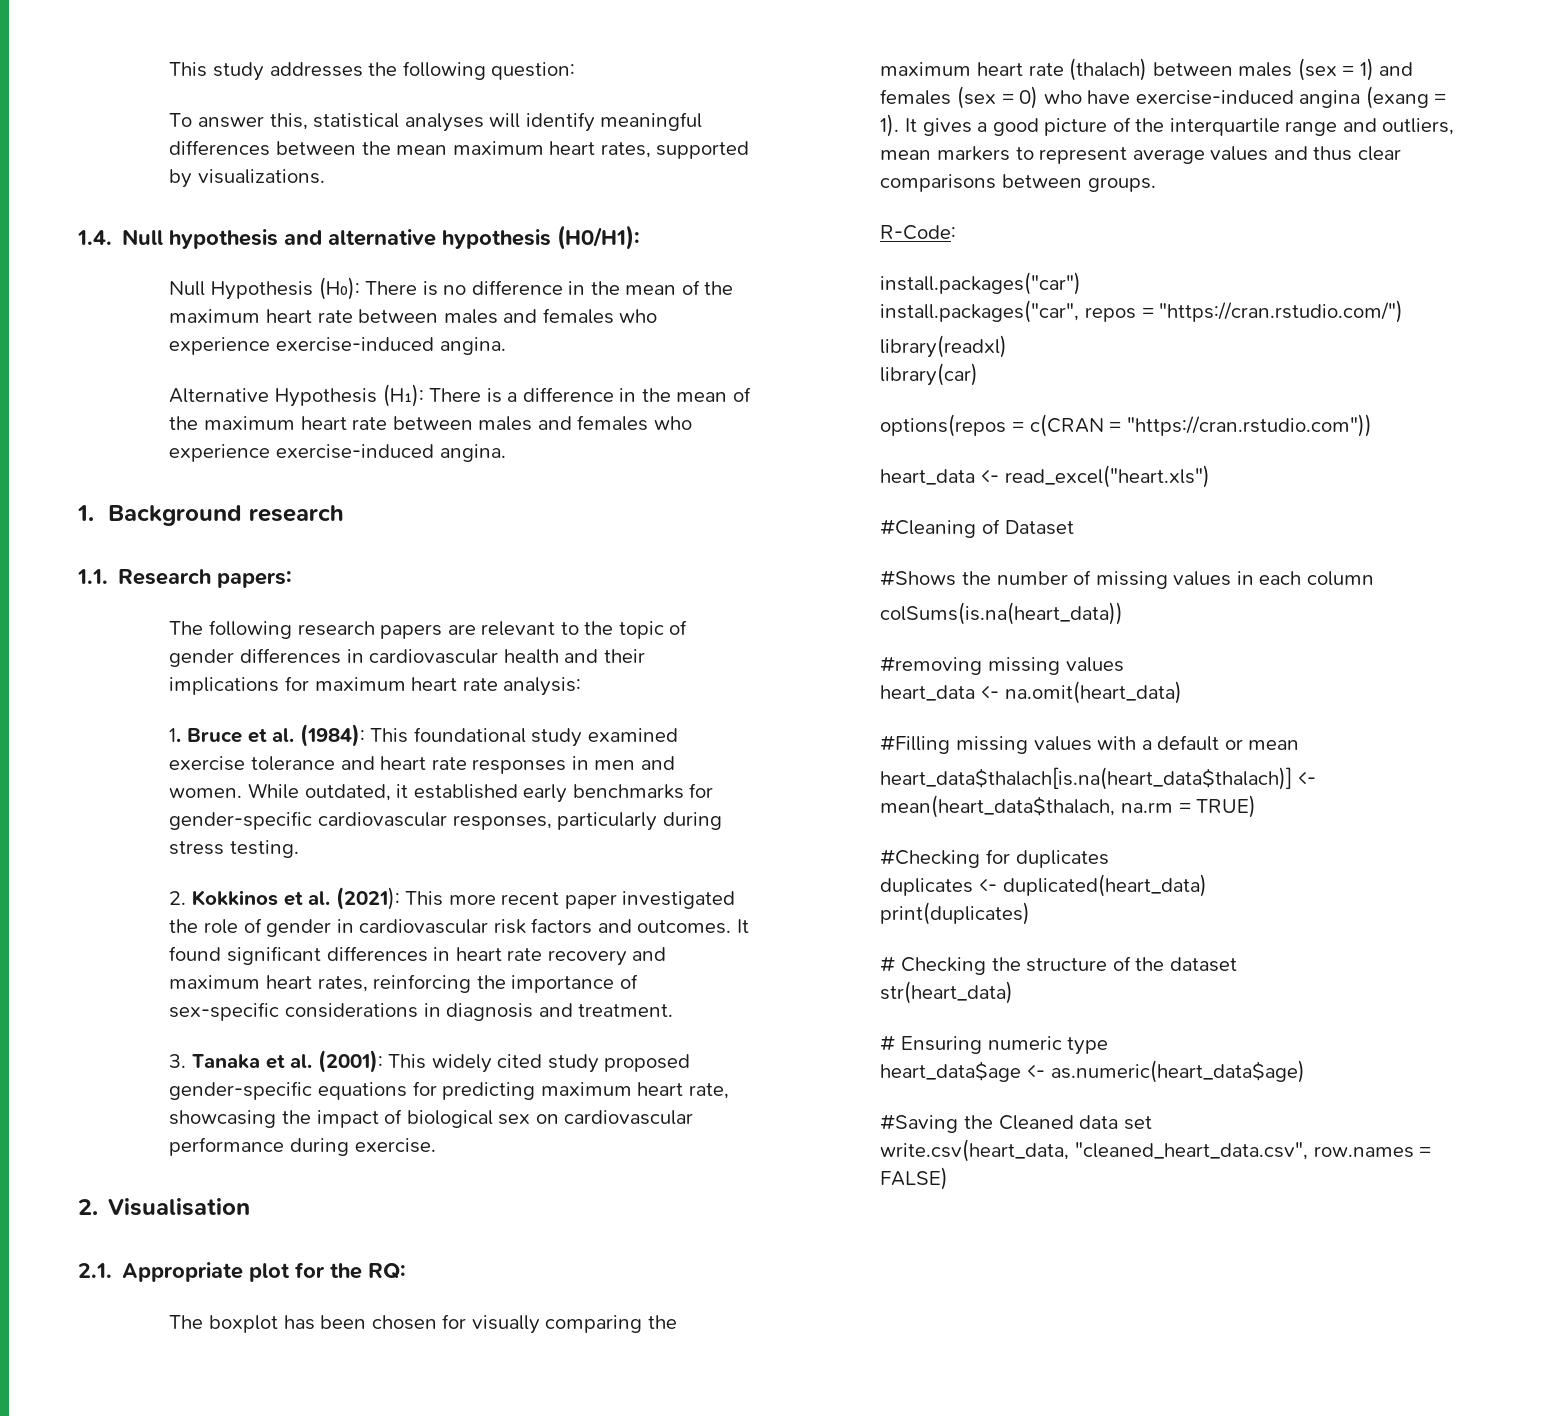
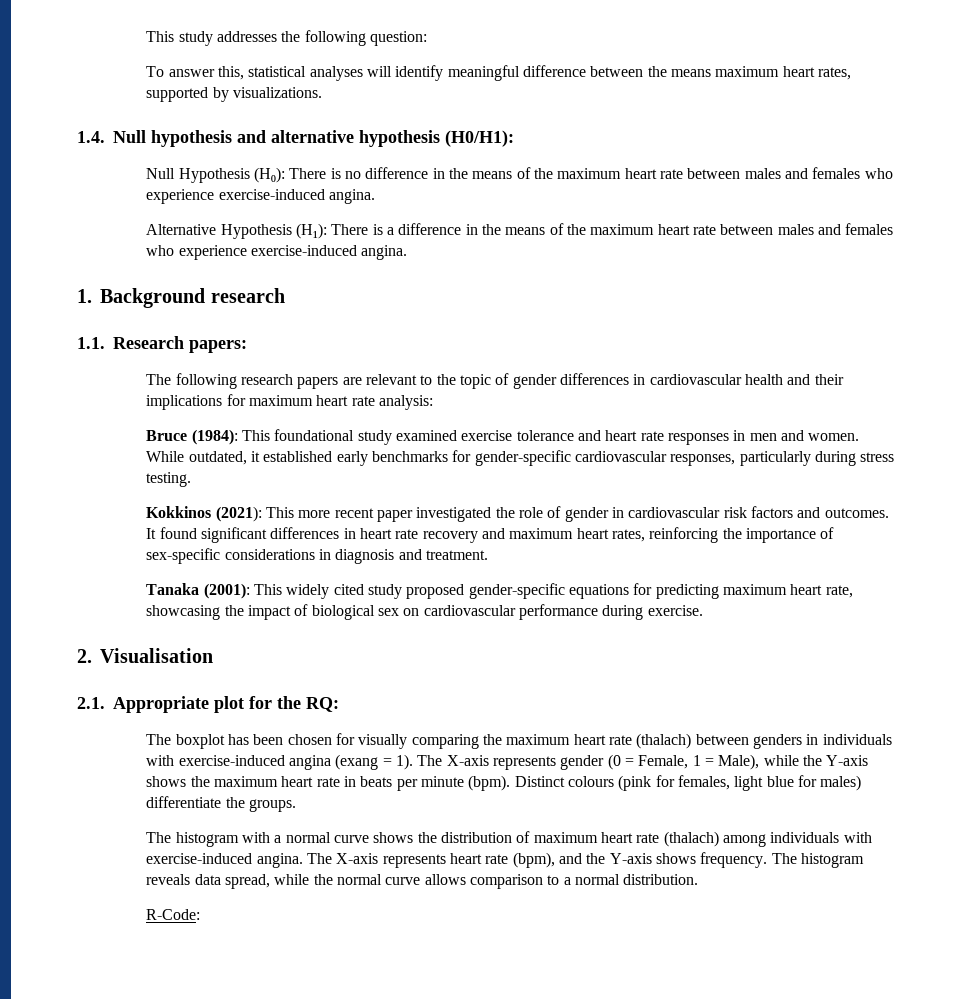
[169,140,271,156] differences -> [522,65,586,77] difference
[396,145,448,155] mean -> [670,69,711,77] means
[625,285,677,295] mean -> [472,171,513,179] means
[676,392,728,402] mean -> [505,227,546,235] means
[169,728,295,743] 1. Bruce et al. -> [146,430,188,441] Bruce
[169,890,331,906] 2. Kokkinos et al. -> [146,506,212,518] Kokkinos
[169,1054,313,1069] 3. Tanaka et al. -> [146,583,200,595] Tanaka
[1238,58,1414,81] [880,86,1131,109] males (sex = 1) and females (sex = 0) who have -> [752,734,892,749] [146,755,175,766] genders in individuals with
[904,117,1455,136] [880,146,1401,164] [880,174,1156,192] [880,225,957,240] [880,272,1082,295] [880,300,1404,323] [880,335,1008,358] [880,363,979,386] [880,414,1372,437] [880,465,1210,488] [880,519,1074,538] [880,570,1374,589] [880,602,1124,625] [880,656,1124,675] [880,681,1182,704] [880,735,1300,754] [880,767,1316,790] [880,795,1257,818] [880,849,1109,868] [880,874,1207,897] [880,902,1031,925] [880,956,1237,975] [880,981,1014,1004] [880,1035,1109,1055] [880,1060,1305,1083] [880,1114,1152,1133] [880,1139,1432,1162] [880,1167,949,1190] It gives a good picture of the interquartile range and outliers, mean markers to represent average values and thus clear comparisons between groups. // R-Code: // install.packages("car") // install.packages("car", repos = "https://cran.rstudio.com/") // library(readxl) // library(car) // options(repos = c(CRAN = "https://cran.rstudio.com")) // heart_data <- read_excel("heart.xls") // #Cleaning of Dataset // #Shows the number of missing values in each column // colSums(is.na(heart_data)) // #removing missing values // heart_data <- na.omit(heart_data) // #Filling missing values with a default or mean // heart_data$thalach[is.na(heart_data$thalach)] <- mean(heart_data$thalach, na.rm = TRUE) // #Checking for duplicates // duplicates <- duplicated(heart_data) // print(duplicates) // # Checking the structure of the dataset // str(heart_data) // # Ensuring numeric type // heart_data$age <- as.numeric(heart_data$age) // #Saving the Cleaned data set // write.csv(heart_data, "cleaned_heart_data.csv", row.names = FALSE) -> [417,754,869,770] [146,775,862,791] [146,796,297,812] [146,831,872,847] [146,852,864,868] [146,874,699,889] [146,909,201,920] The X-axis represents gender (0 = Female, 1 = Male), while the Y-axis shows the maximum heart rate in beats per minute (bpm). Distinct colours (pink for females, light blue for males) differentiate the groups. // The histogram with a normal curve shows the distribution of maximum heart rate (thalach) among individuals with exercise-induced angina. The X-axis represents heart rate (bpm), and the Y-axis shows frequency. The histogram reveals data spread, while the normal curve allows comparison to a normal distribution. // R-Code:

